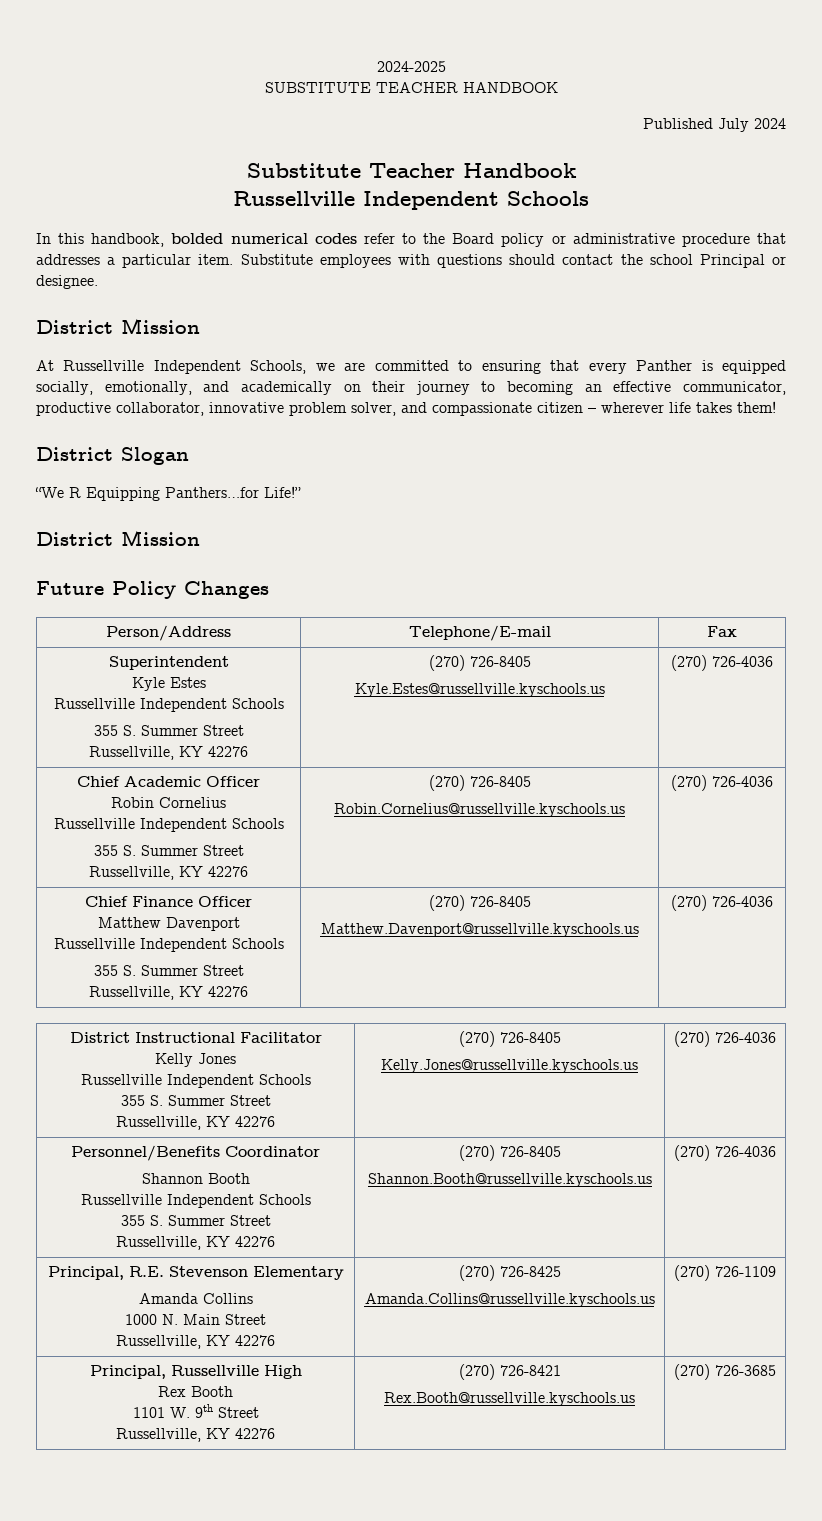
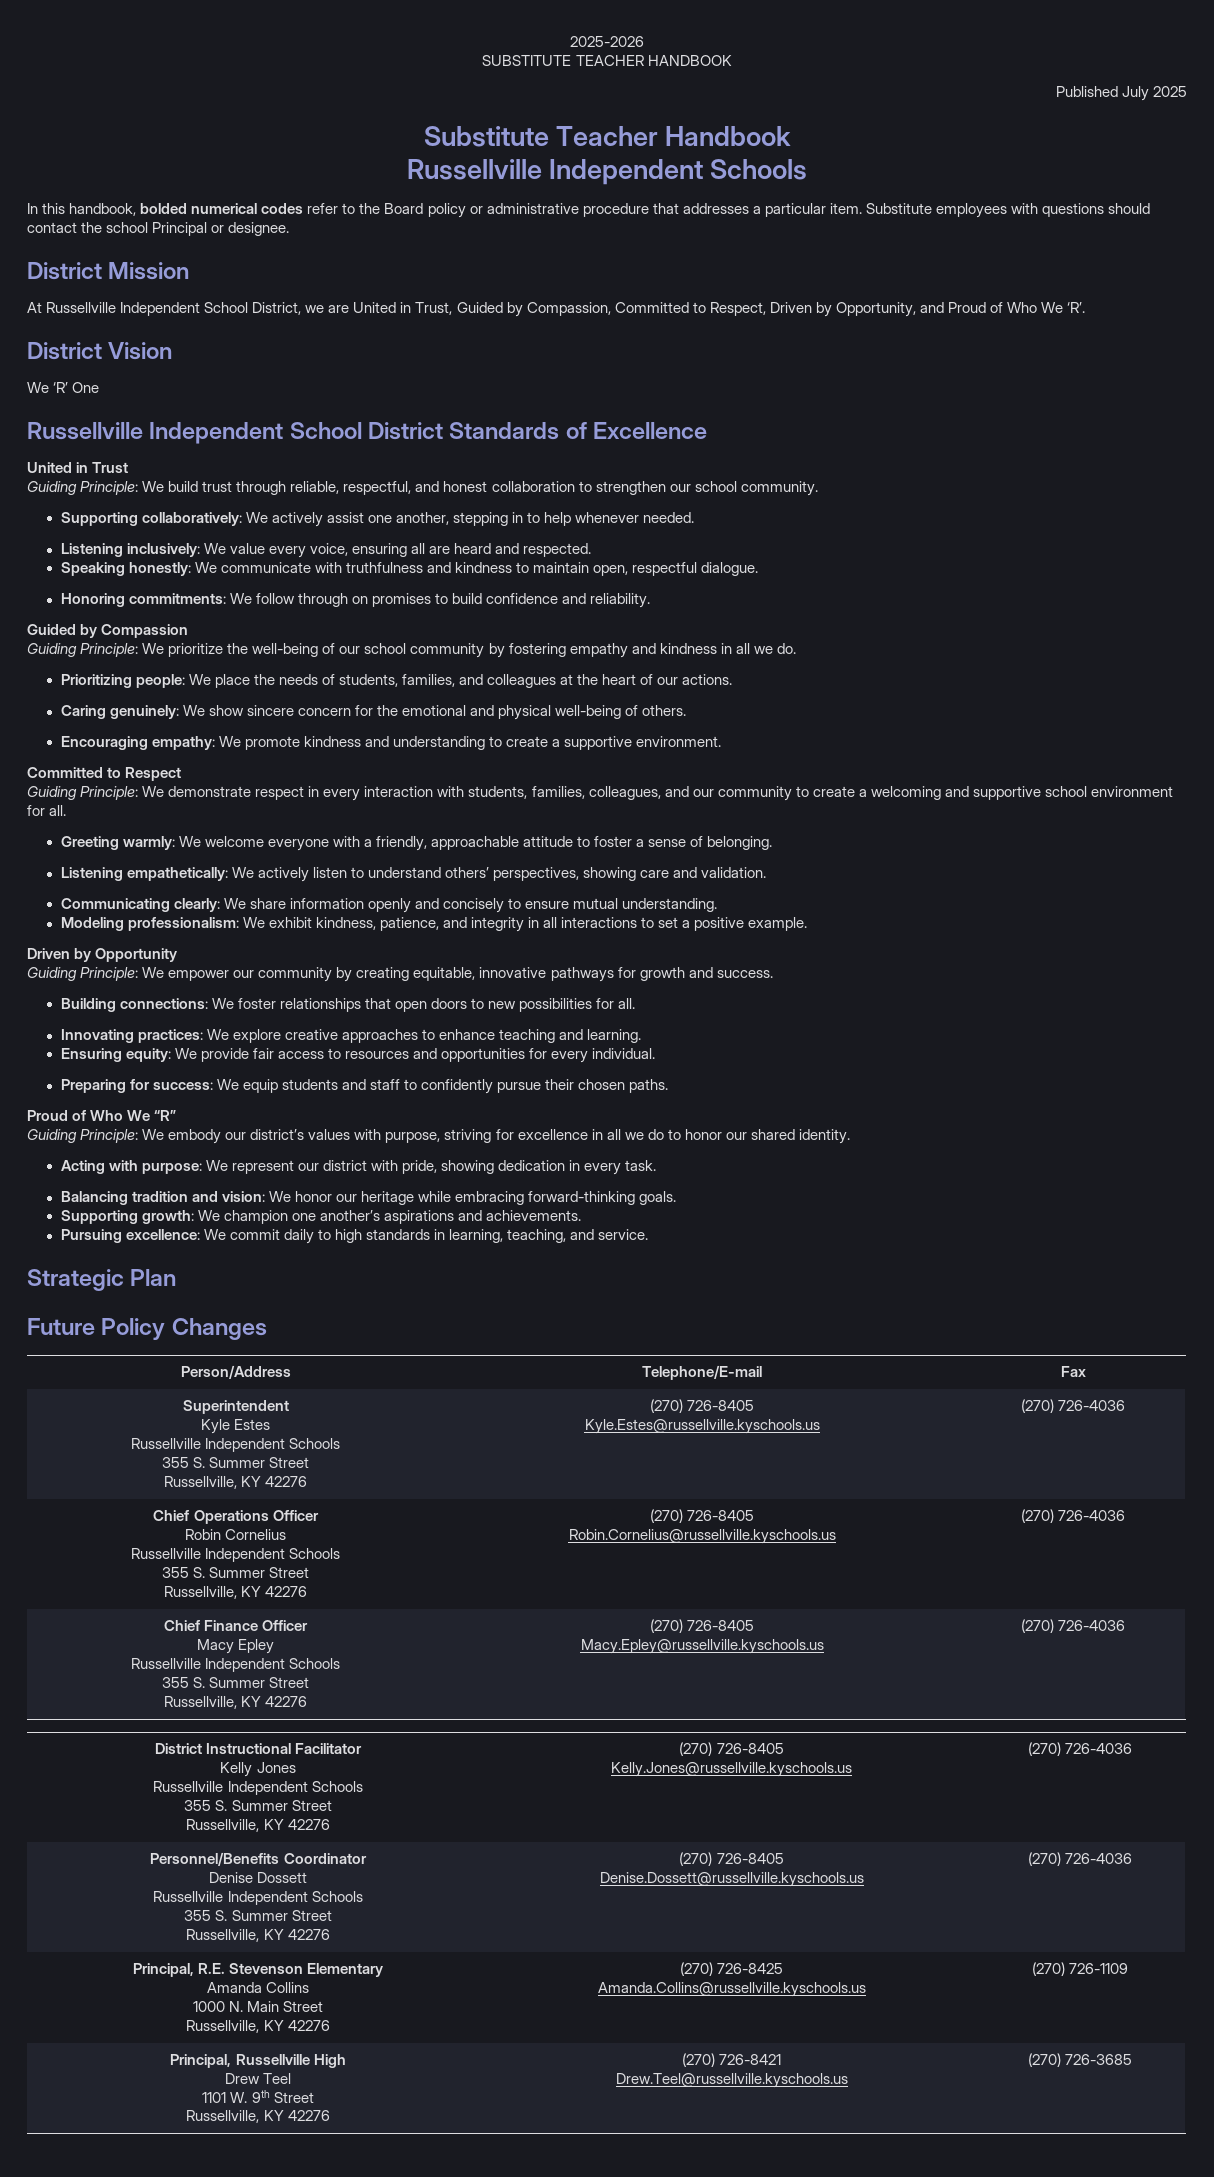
[376,61,446,72] 2024-2025 -> [570,36,644,47] 2025-2026
[754,118,786,129] 2024 -> [1153,86,1187,97] 2025
[250,360,786,374] [36,381,786,395] [36,401,776,416] [36,447,189,465] [35,486,301,501] [36,530,200,546] Schools, we are committed to ensuring that every Panther is equipped socially, emotionally, and academically on their journey to becoming an effective communicator, productive collaborator, innovative problem solver, and compassionate citizen – wherever life takes them! // District Slogan // “We R Equipping Panthers…for Life!” // District Mission -> [204,302,1086,317] [27,342,173,360] [27,382,100,393] [27,422,708,444] [27,462,129,473] [27,481,818,496] [60,512,695,527] [60,543,592,558] [60,562,759,576] [60,593,651,608] [27,624,189,638] [27,643,796,658] [60,674,733,688] [60,705,687,720] [60,736,722,750] [27,767,182,781] [27,786,1174,801] [27,805,67,816] [60,836,773,851] [60,867,767,882] [60,898,718,913] [60,917,808,932] [27,948,178,962] [27,967,773,982] [60,998,636,1012] [60,1029,642,1043] [60,1048,656,1063] [60,1079,669,1094] [27,1110,177,1121] [27,1129,850,1144] [60,1160,657,1175] [60,1191,677,1205] [60,1210,582,1224] [60,1229,649,1244] [27,1269,177,1291] School District, we are United in Trust, Guided by Compassion, Committed to Respect, Driven by Opportunity, and Proud of Who We ‘R’. // District Vision // We ‘R’ One // Russellville Independent School District Standards of Excellence // United in Trust // Guiding Principle: We build trust through reliable, respectful, and honest collaboration to strengthen our school community. // Supporting collaboratively: We actively assist one another, stepping in to help whenever needed. // Listening inclusively: We value every voice, ensuring all are heard and respected. // Speaking honestly: We communicate with truthfulness and kindness to maintain open, respectful dialogue. // Honoring commitments: We follow through on promises to build confidence and reliability. // Guided by Compassion // Guiding Principle: We prioritize the well-being of our school community by fostering empathy and kindness in all we do. // Prioritizing people: We place the needs of students, families, and colleagues at the heart of our actions. // Caring genuinely: We show sincere concern for the emotional and physical well-being of others. // Encouraging empathy: We promote kindness and understanding to create a supportive environment. // Committed to Respect // Guiding Principle: We demonstrate respect in every interaction with students, families, colleagues, and our community to create a welcoming and supportive school environment for all. // Greeting warmly: We welcome everyone with a friendly, approachable attitude to foster a sense of belonging. // Listening empathetically: We actively listen to understand others’ perspectives, showing care and validation. // Communicating clearly: We share information openly and concisely to ensure mutual understanding. // Modeling professionalism: We exhibit kindness, patience, and integrity in all interactions to set a positive example. // Driven by Opportunity // Guiding Principle: We empower our community by creating equitable, innovative pathways for growth and success. // Building connections: We foster relationships that open doors to new possibilities for all. // Innovating practices: We explore creative approaches to enhance teaching and learning. // Ensuring equity: We provide fair access to resources and opportunities for every individual. // Preparing for success: We equip students and staff to confidently pursue their chosen paths. // Proud of Who We “R” // Guiding Principle: We embody our district’s values with purpose, striving for excellence in all we do to honor our shared identity. // Acting with purpose: We represent our district with pride, showing dedication in every task. // Balancing tradition and vision: We honor our heritage while embracing forward-thinking goals. // Supporting growth: We champion one another’s aspirations and achievements. // Pursuing excellence: We commit daily to high standards in learning, teaching, and service. // Strategic Plan
[124,776,201,787] Academic -> [193,1510,269,1524] Operations
[97,917,240,931] Matthew Davenport -> [196,1639,275,1654] Macy Epley
[320,923,639,937] Matthew.Davenport@russellville.kyschools.us -> [580,1639,824,1654] Macy.Epley@russellville.kyschools.us
[141,1173,250,1184] Shannon Booth -> [208,1872,308,1883] Denise Dossett
[367,1173,652,1187] Shannon.Booth@russellville.kyschools.us -> [599,1872,864,1887] Denise.Dossett@russellville.kyschools.us
[158,1386,233,1397] Rex Booth -> [224,2073,292,2084] Drew Teel
[384,1392,635,1406] Rex.Booth@russellville.kyschools.us -> [615,2073,848,2088] Drew.Teel@russellville.kyschools.us

